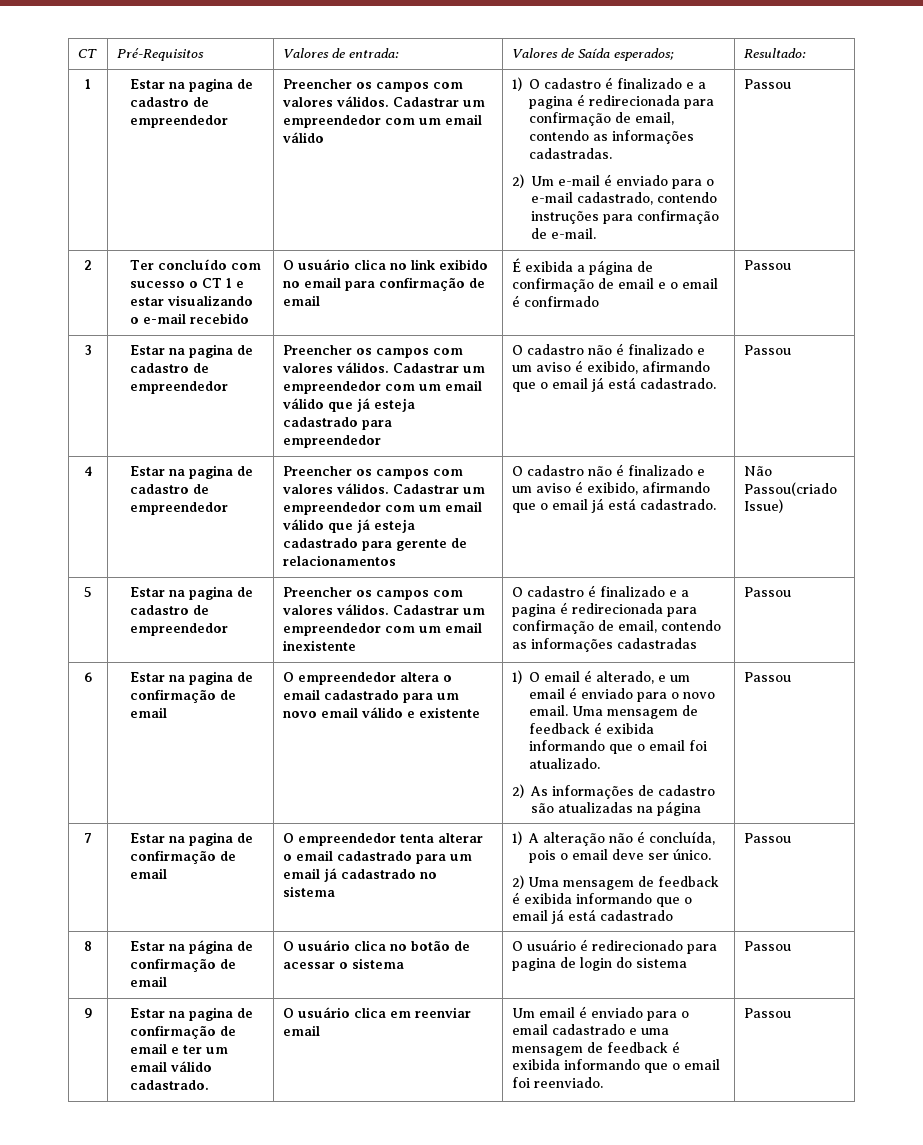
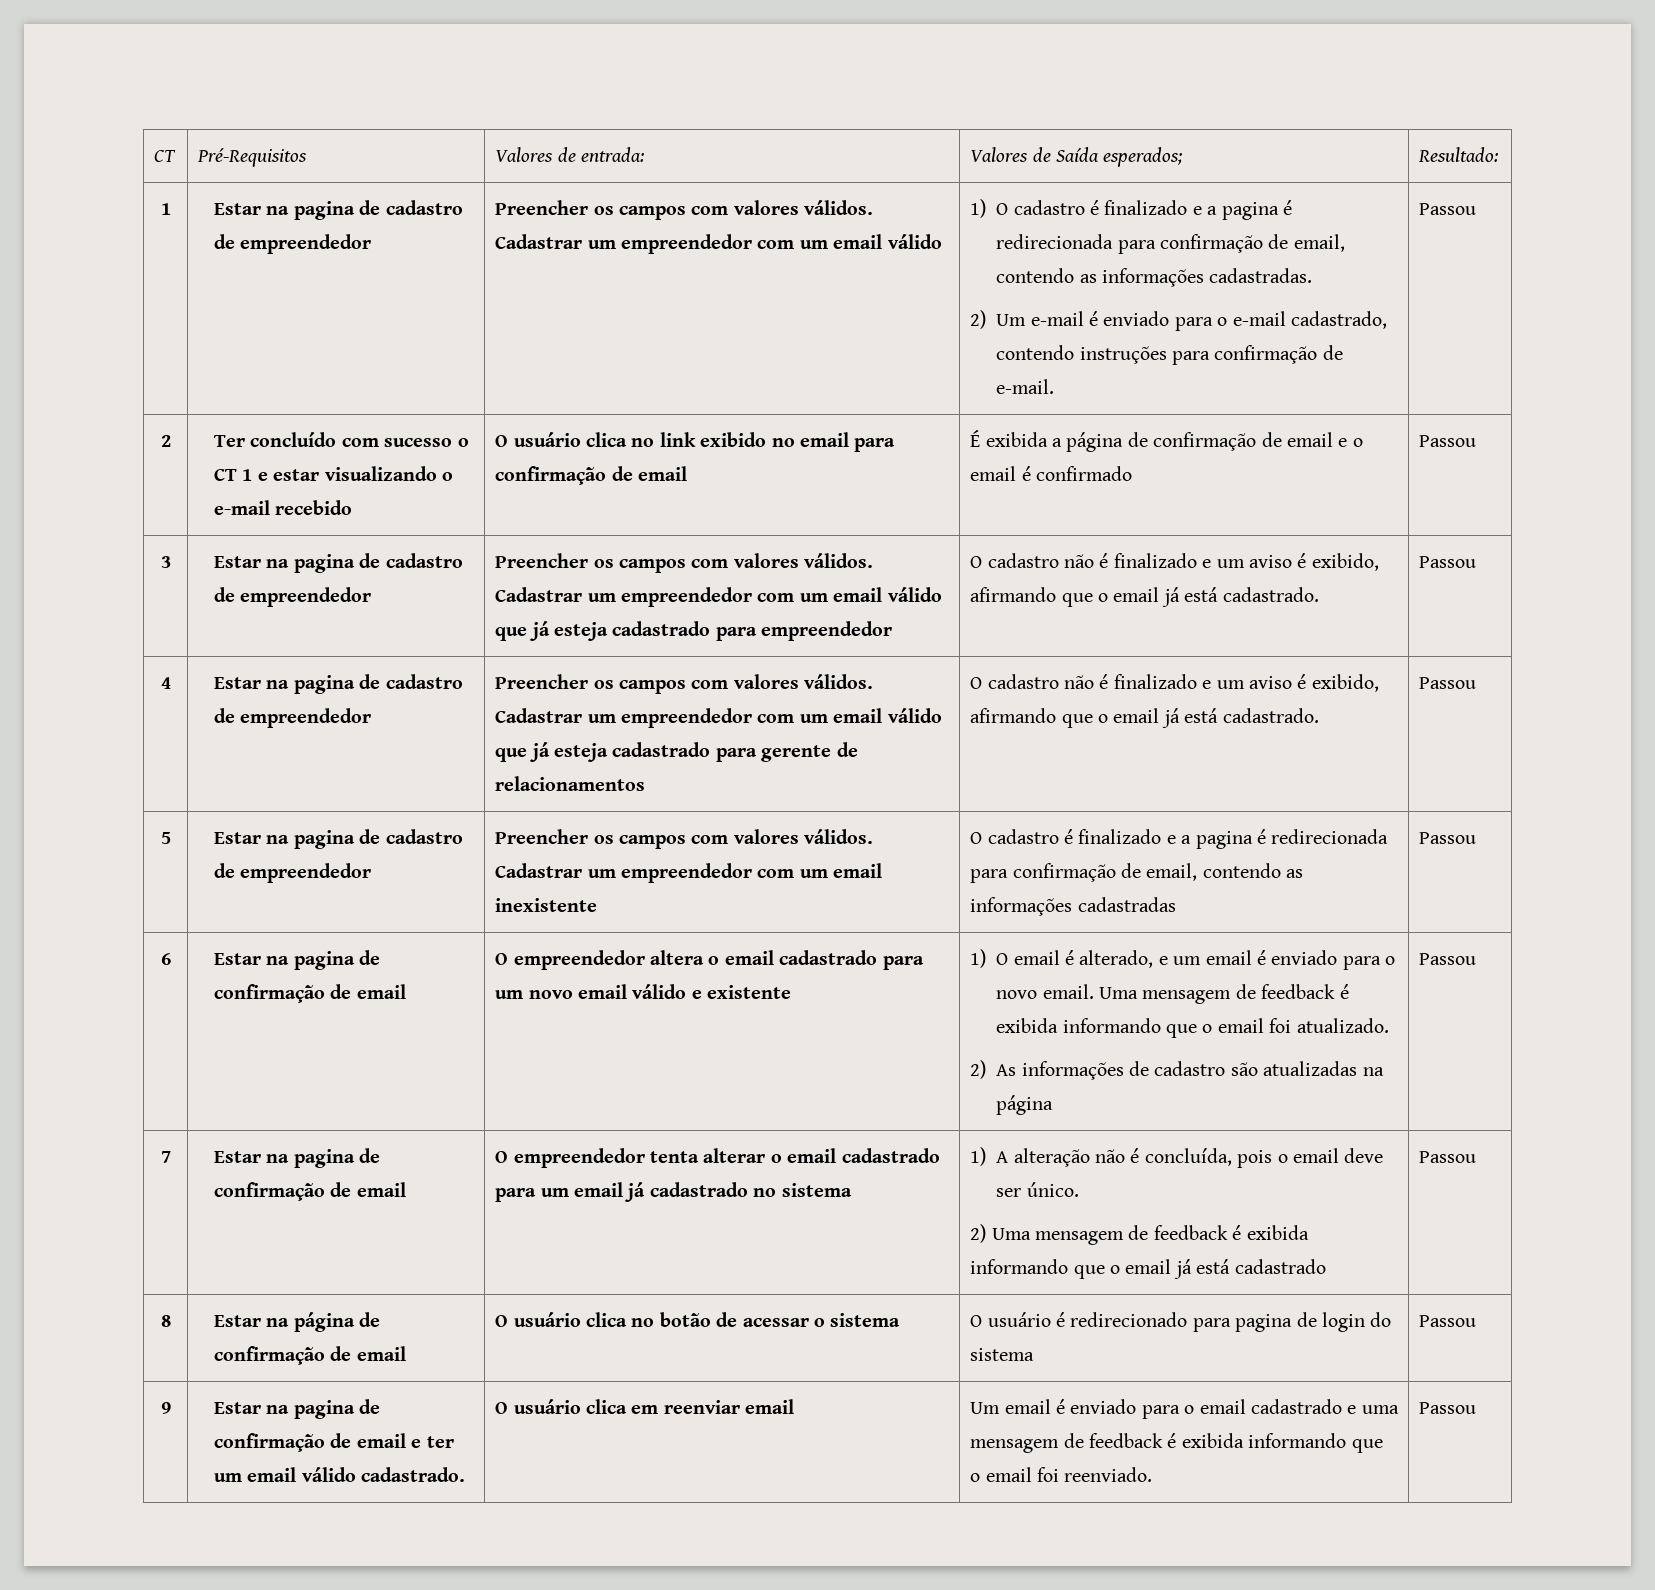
[744,466,773,476] [744,482,838,496] [744,499,784,513] Não Passou(criado Issue) -> [1419,677,1477,689] Passou

